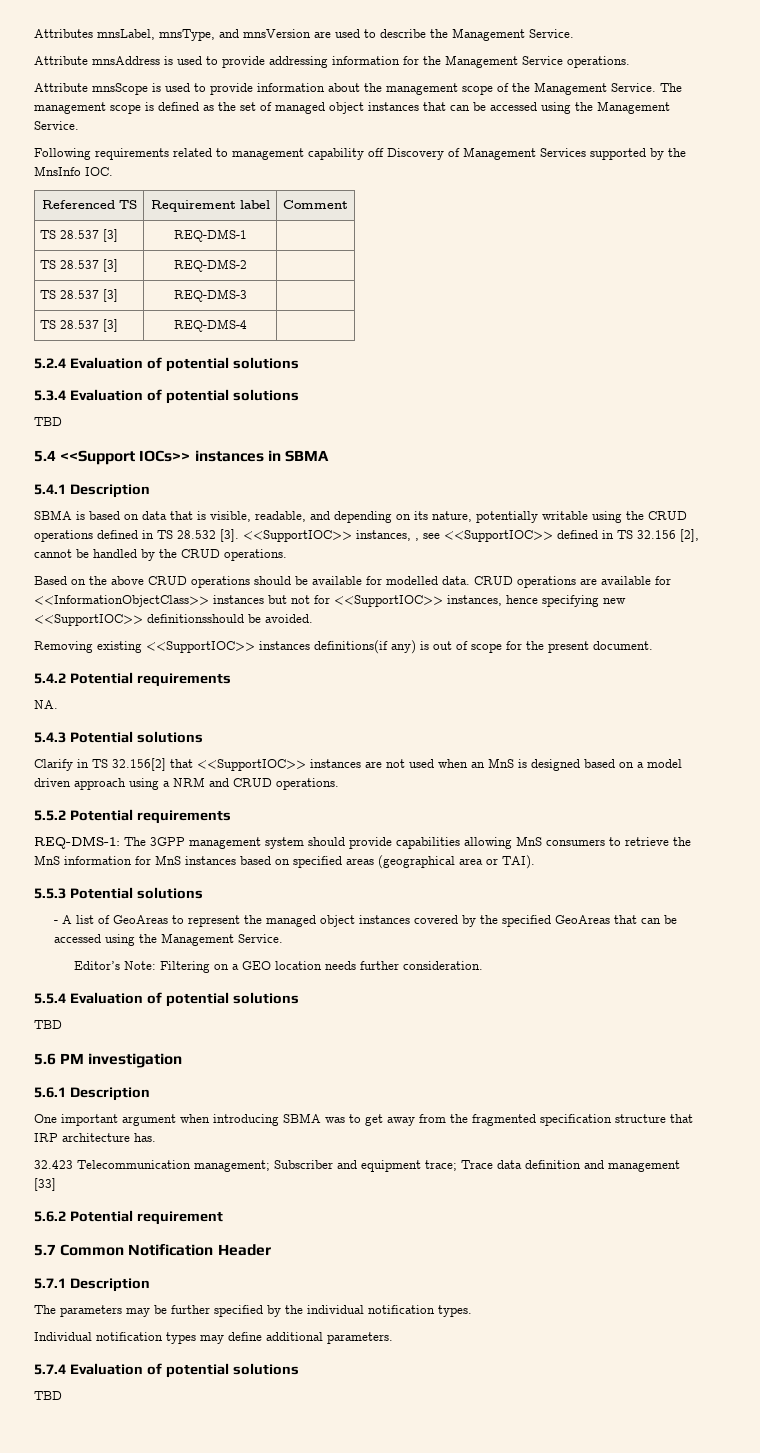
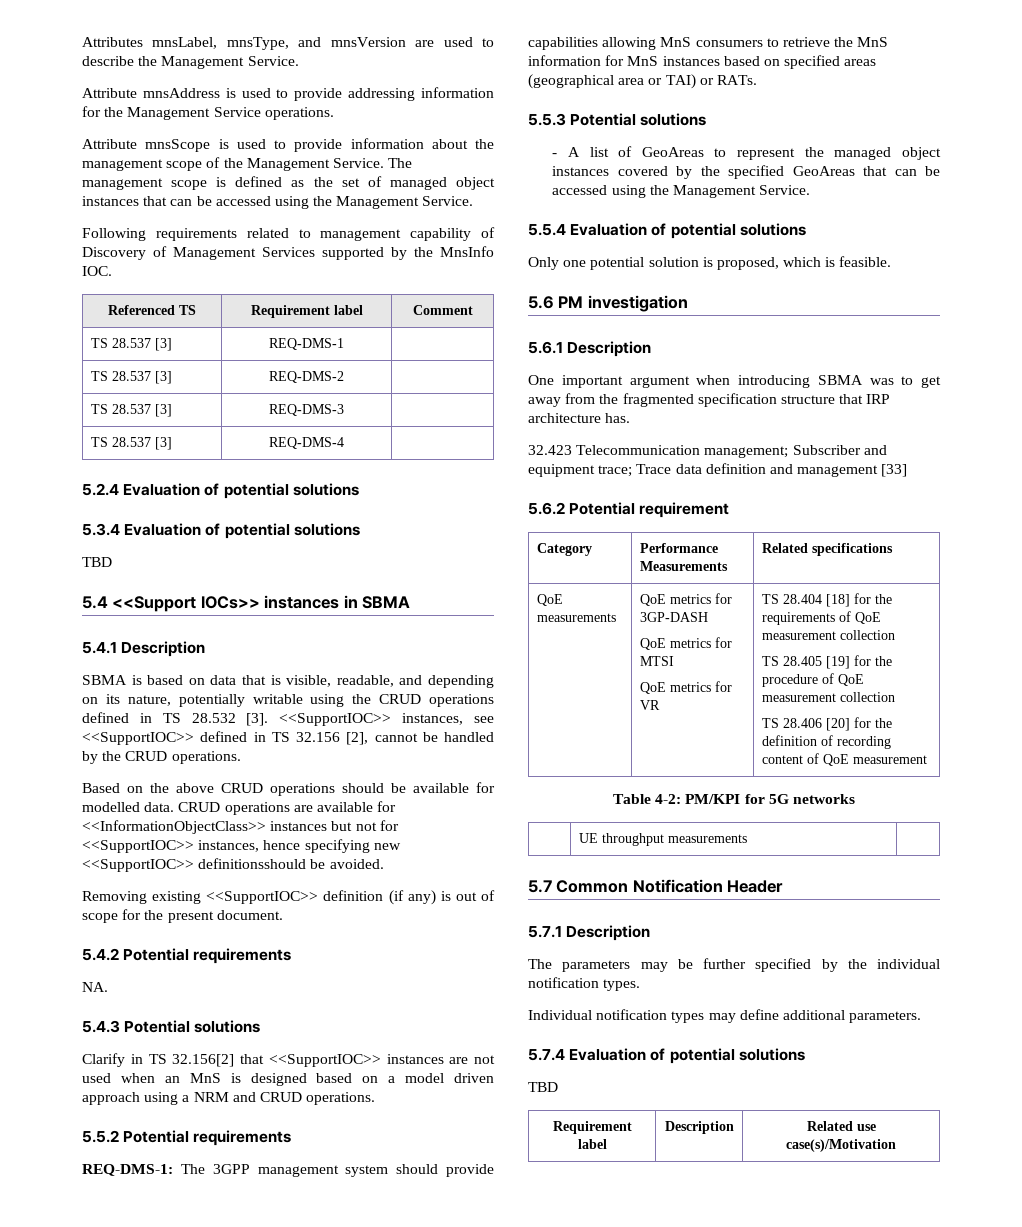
[368,148,384,157] off -> [481,227,495,238] of
[415,538,419,541] , -> (464, 719) none
[259,640,388,654] instances definitions(if -> [323,890,404,905] definition (if
[502,855,535,869] TAI). -> [665,74,757,89] TAI) or RATs.
[74,961,484,973] // Editor’s Note: Filtering on a GEO location needs further consideration. -> (811, 190) none
[34,1020,62,1029] TBD -> [528,256,892,270] Only one potential solution is proposed, which is feasible.
(223, 1218) none -> [536,543,592,556] [639,543,718,553] [639,561,728,571] [761,543,893,556] [536,594,563,606] [536,613,616,622] [639,593,732,606] [639,612,708,622] [639,637,732,650] [639,656,674,666] [639,681,732,694] [639,700,660,710] [761,593,892,607] [761,611,881,625] [761,630,895,640] [761,655,892,669] [761,673,864,687] [761,692,895,702] [761,717,892,731] [761,735,891,749] [761,753,927,766] [613,794,855,804] [578,833,747,846] // Category | Performance Measurements | Related specifications // QoE measurements | QoE metrics for 3GP-DASH // QoE metrics for MTSI // QoE metrics for VR | TS 28.404 [18] for the requirements of QoE measurement collection // TS 28.405 [19] for the procedure of QoE measurement collection // TS 28.406 [20] for the definition of recording content of QoE measurement // Table 4-2: PM/KPI for 5G networks // | UE throughput measurements |
(62, 1395) none -> [552,1121,632,1134] [577,1139,607,1149] [664,1121,734,1134] [806,1121,876,1131] [786,1139,896,1152] // Requirement label | Description | Related use case(s)/Motivation

